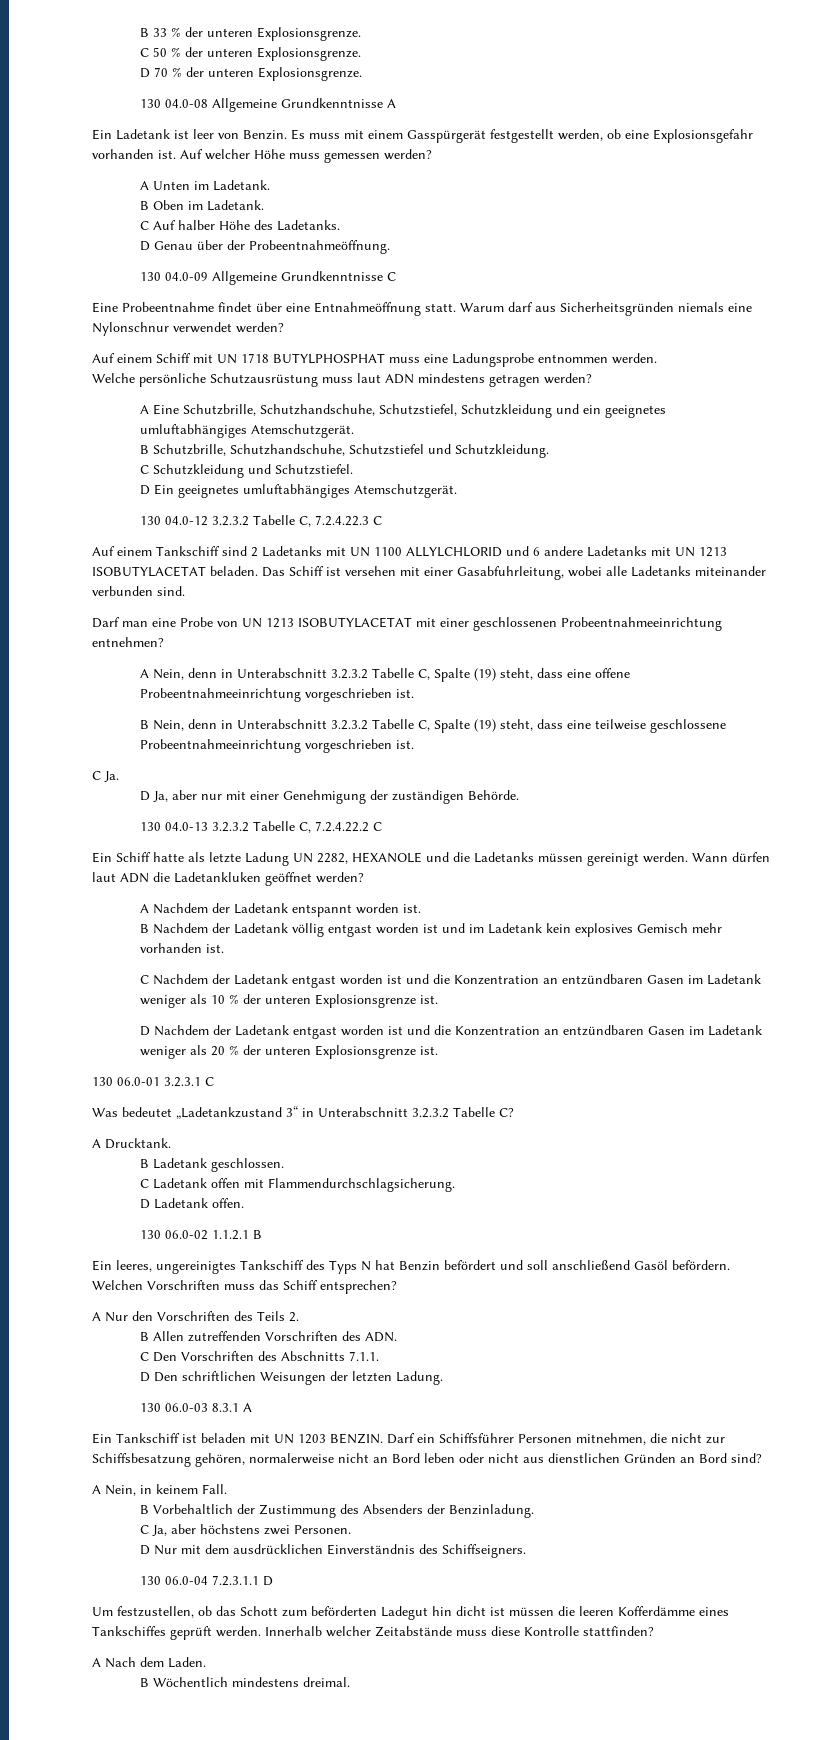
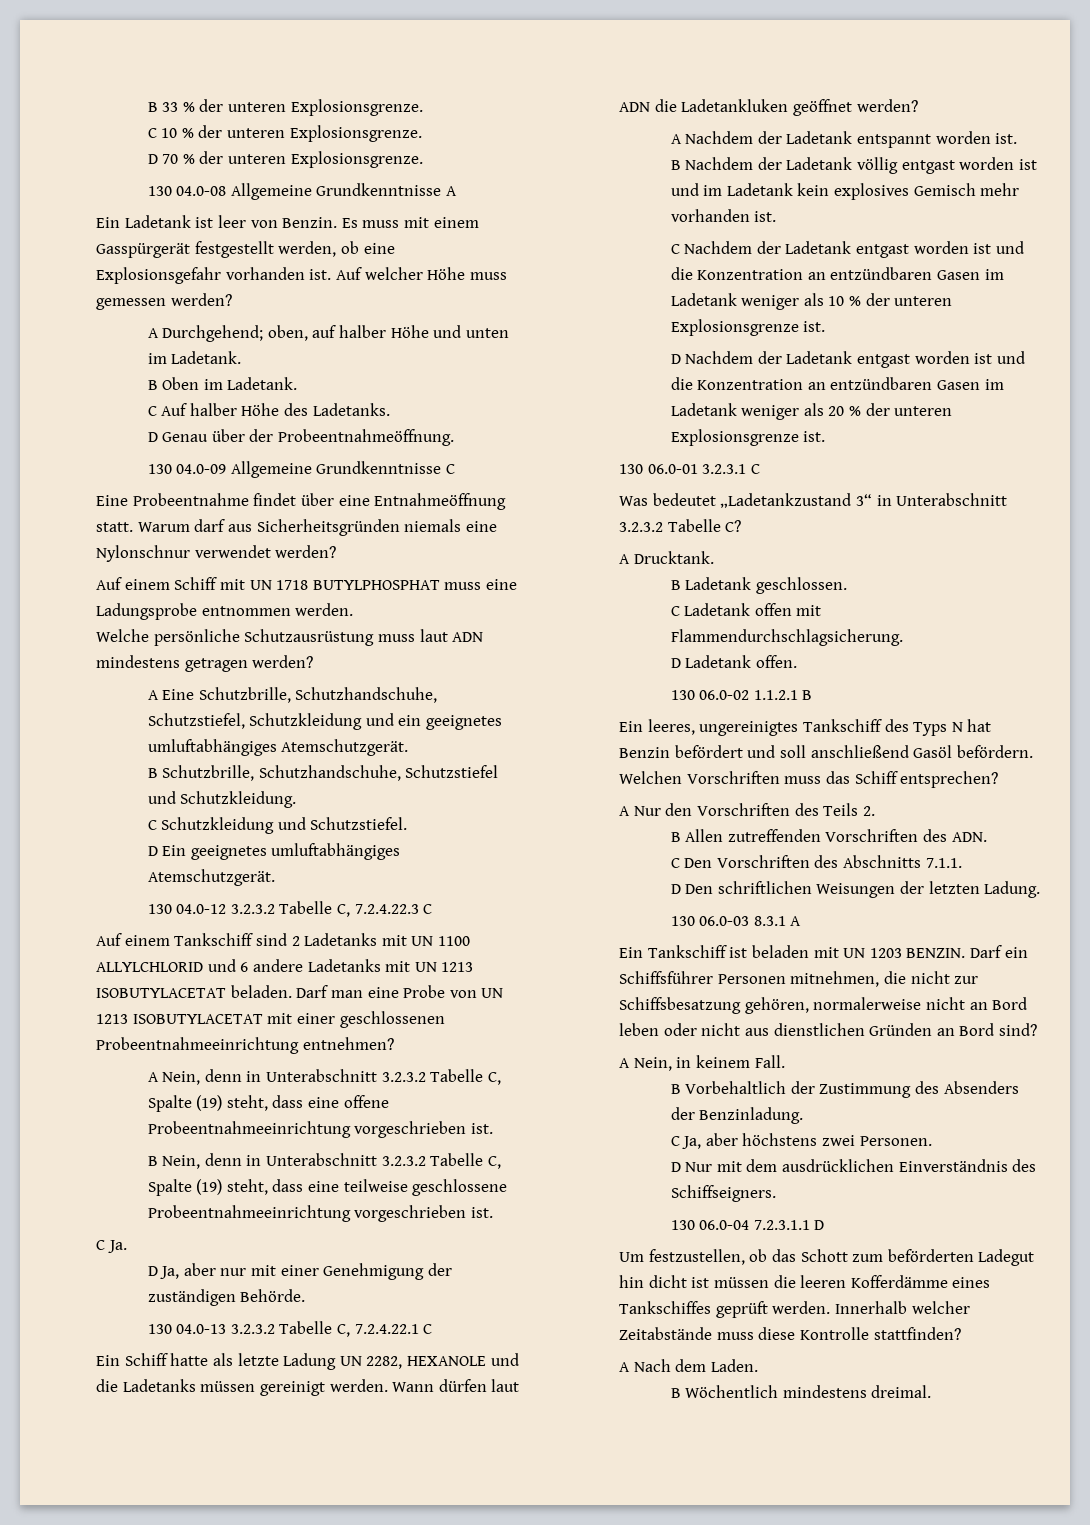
[152,47,167,57] 50 -> [161,128,178,138] 10
[152,181,190,190] Unten -> [162,325,509,342] Durchgehend; oben, auf halber Höhe und unten
[262,566,767,580] [92,586,186,596] Das Schiff ist versehen mit einer Gasabfuhrleitung, wobei alle Ladetanks miteinander verbunden sind. // -> (292, 991) none
[314,821,369,832] 7.2.4.22.2 -> [354,1324,419,1334] 7.2.4.22.1

